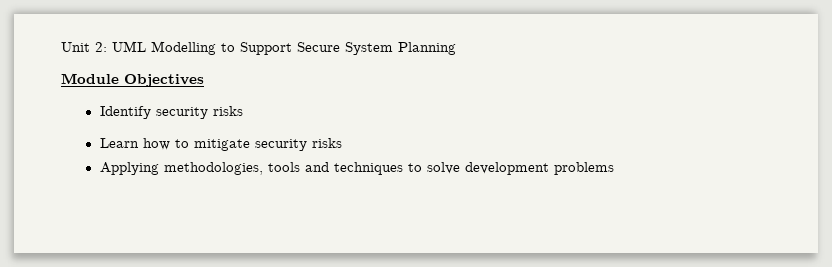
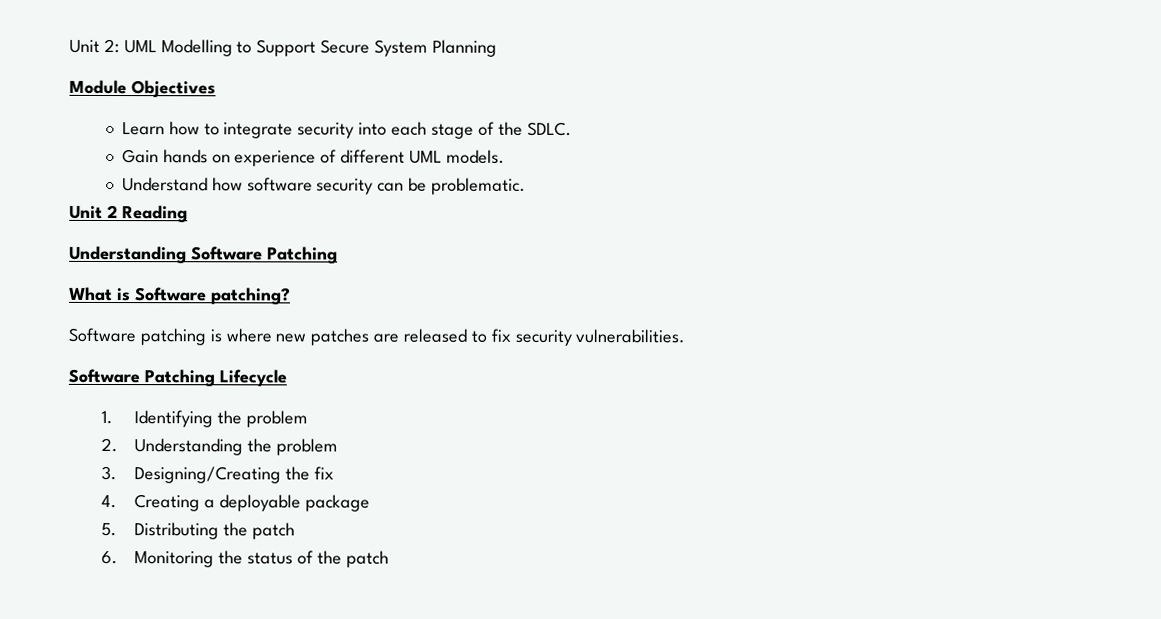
[99,106,243,119] // Identify security risks -> (216, 89) none
[193,138,342,151] [99,162,614,175] mitigate security risks // Applying methodologies, tools and techniques to solve development problems -> [223,121,572,139] [121,149,505,167] [121,177,527,195] [69,205,188,223] [69,245,338,264] [69,286,291,305] [68,327,686,346] [68,368,287,387] [101,410,308,428] [101,437,338,456] [101,465,334,484] [101,494,370,512] [101,522,295,540] [101,550,389,568] integrate security into each stage of the SDLC. // Gain hands on experience of different UML models. // Understand how software security can be problematic. // Unit 2 Reading // Understanding Software Patching // What is Software patching? // Software patching is where new patches are released to fix security vulnerabilities. // Software Patching Lifecycle // 1. Identifying the problem // 2. Understanding the problem // 3. Designing/Creating the fix // 4. Creating a deployable package // 5. Distributing the patch // 6. Monitoring the status of the patch

